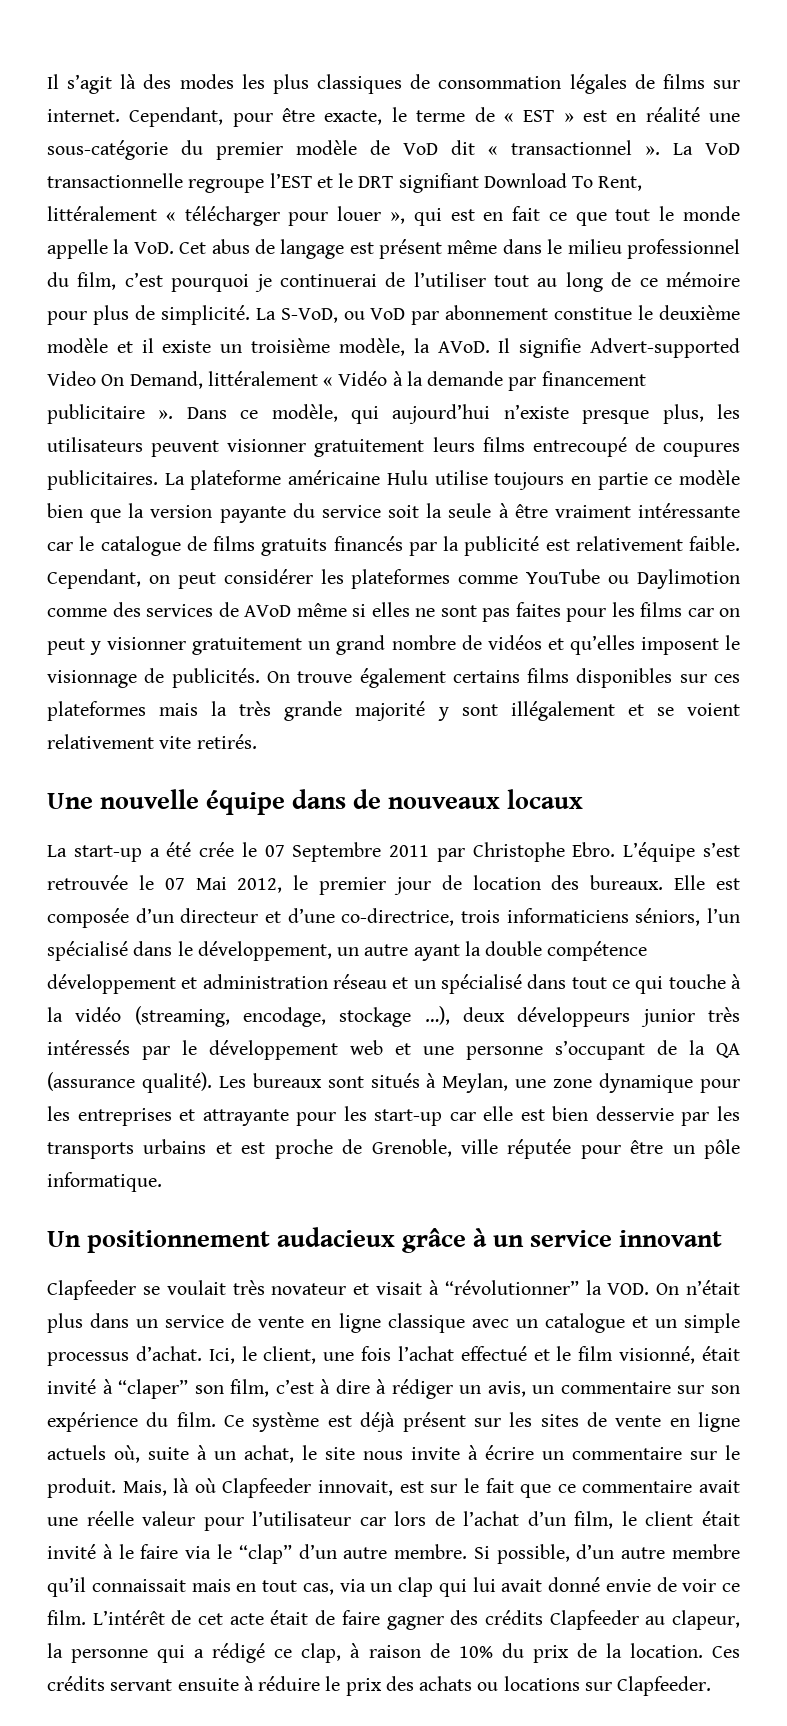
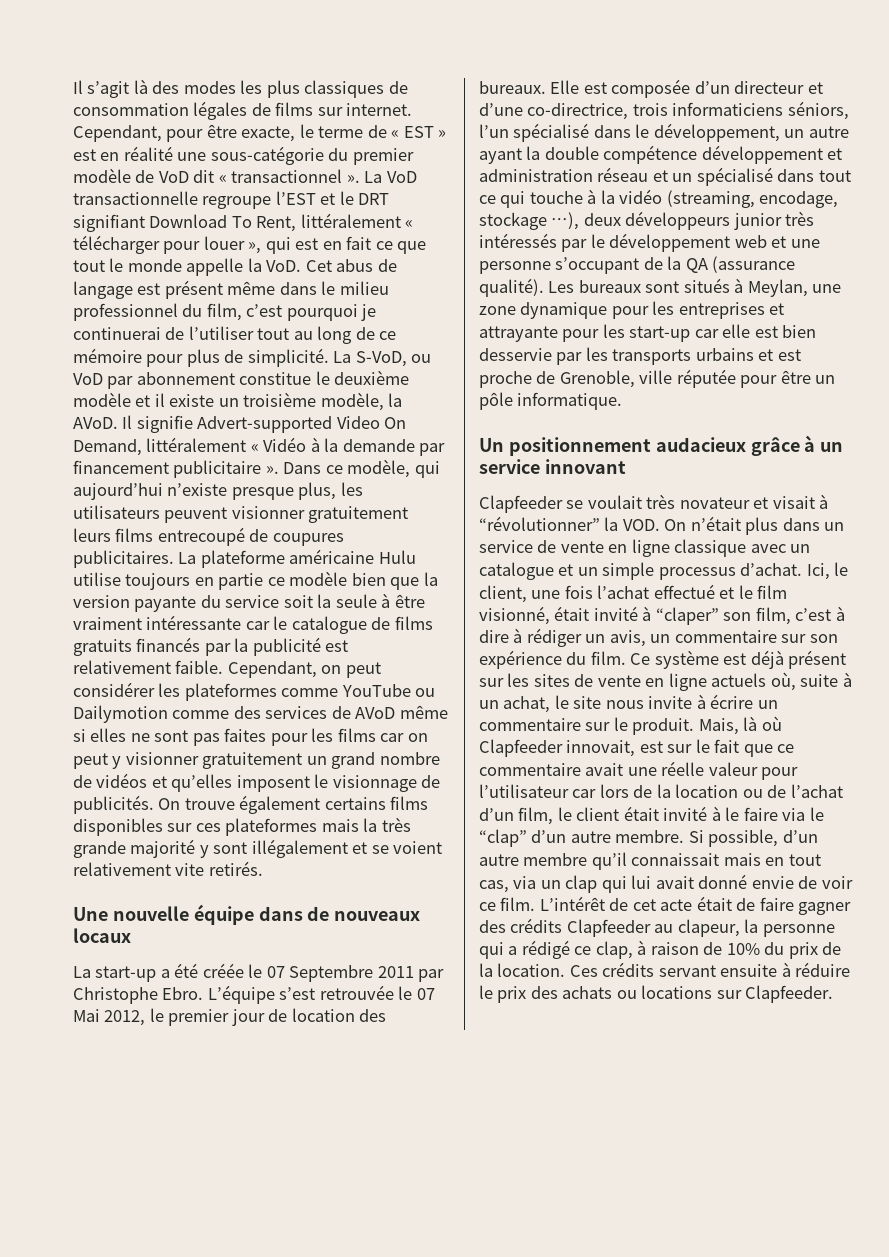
[637,569,741,589] Daylimotion -> [73,705,168,723] Dailymotion
[199,842,235,857] crée -> [202,963,244,978] créée
(455, 1518) none -> [656,784,787,798] la location ou de

